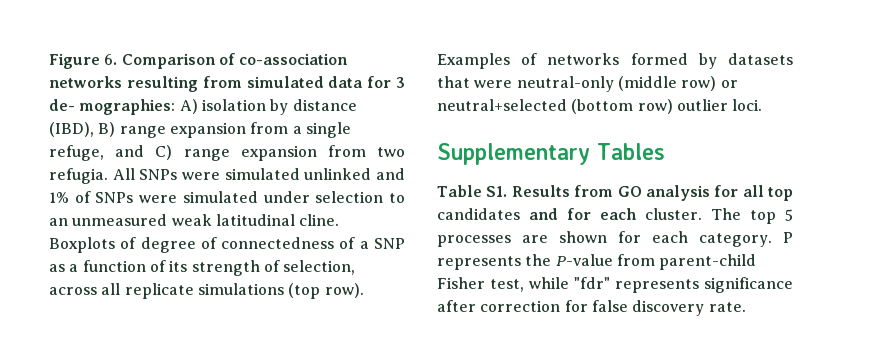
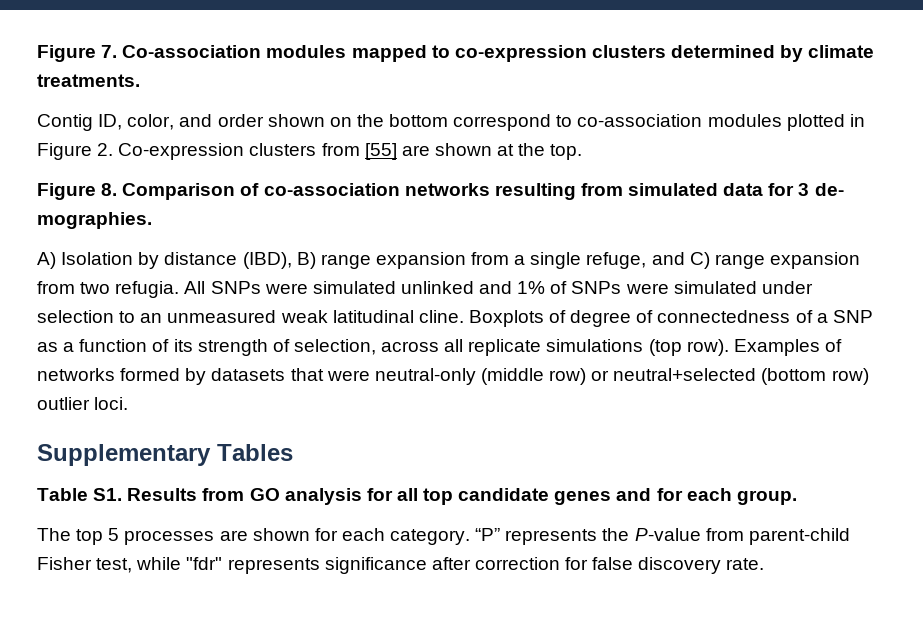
[49,53,118,69] Figure 6. -> [37,45,875,62] [37,74,140,87] [37,114,865,131] [37,143,583,160] [37,183,118,200] Figure 7. Co-association modules mapped to co-expression clusters determined by climate treatments. // Contig ID, color, and order shown on the bottom correspond to co-association modules plotted in Figure 2. Co-expression clusters from [55] are shown at the top. // Figure 8.
[79,99,266,115] mographies: A) isolation -> [37,212,152,229] [37,252,134,269] mographies. // A) Isolation
[437,208,520,220] candidates -> [458,488,612,505] candidate genes
[645,208,702,220] cluster. -> [736,490,797,505] group. //
[783,232,793,243] P -> [475,528,501,541] “P”

